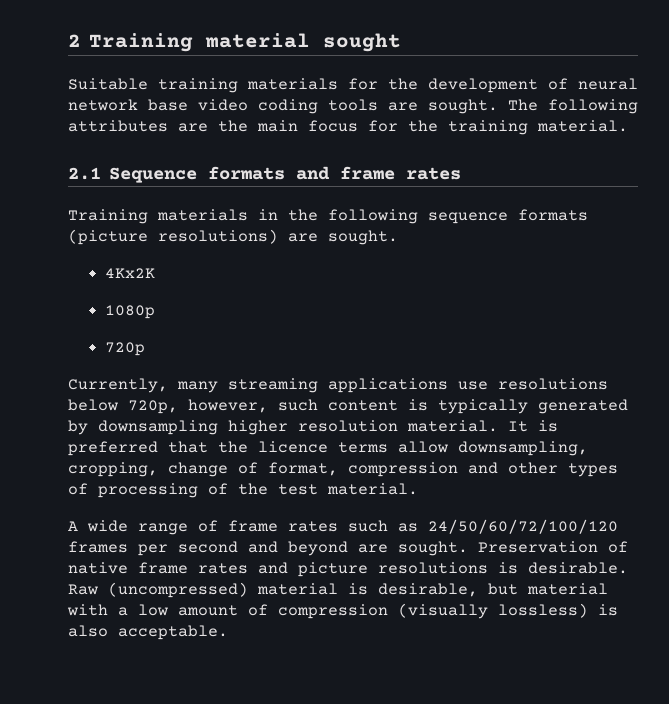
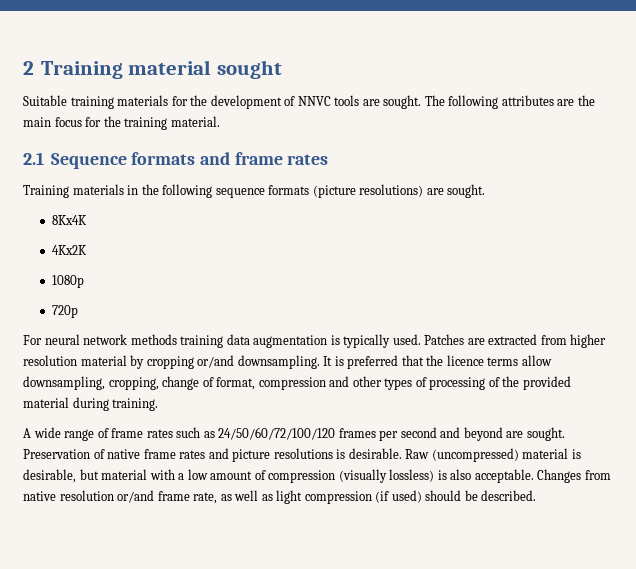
[578,78,638,90] [68,99,318,114] neural network base video coding -> [297,96,331,106] NNVC
(398, 237) none -> [52,215,88,225] // 8Kx4K
[68,378,608,393] [68,399,628,414] [68,420,498,435] Currently, many streaming applications use resolutions below 720p, however, such content is typically generated by downsampling higher resolution material. -> [23,334,607,348] [23,355,320,369] For neural network methods training data augmentation is typically used. Patches are extracted from higher resolution material by cropping or/and downsampling.
[278,483,418,495] test material. -> [522,376,571,390] [23,397,159,411] provided material during training.
(228, 632) none -> [537,469,611,483] [23,490,537,504] Changes from native resolution or/and frame rate, as well as light compression (if used) should be described.

